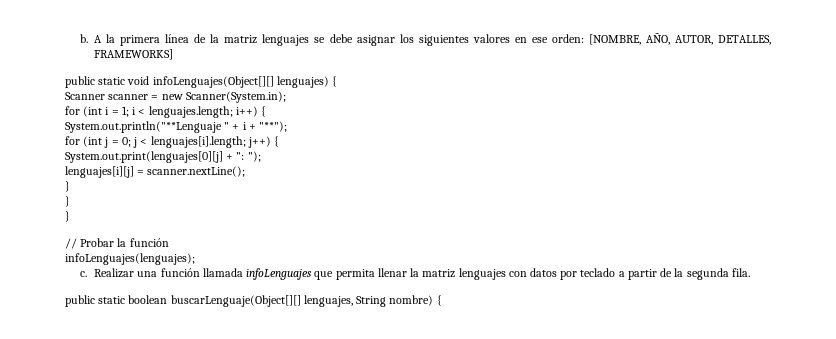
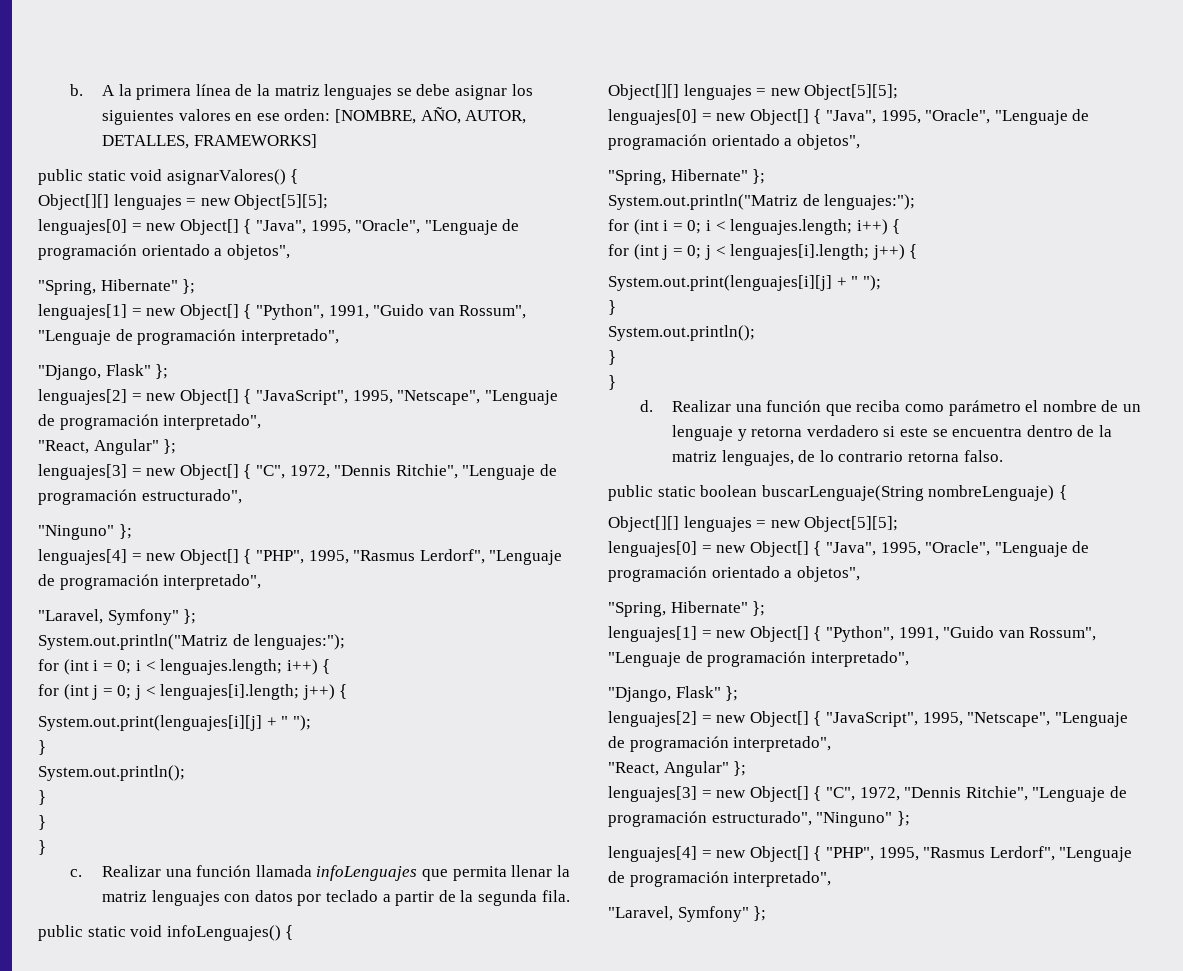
[152,76,338,88] [65,91,286,103] [65,106,267,118] [65,121,288,133] infoLenguajes(Object[][] lenguajes) { // Scanner scanner = new Scanner(System.in); // for (int i = 1; i < lenguajes.length; i++) { // System.out.println("**Lenguaje " + i + "**"); -> [166,169,299,185] [38,194,329,210] [38,219,520,235] [38,244,290,260] [38,279,196,295] [38,304,527,320] [38,329,339,345] [38,364,169,380] [38,389,558,405] [38,414,262,430] [38,439,177,455] [38,464,557,480] [38,489,242,505] [38,524,132,540] [38,549,563,565] [38,574,262,590] [38,609,197,625] [38,634,346,650] [38,659,331,675] asignarValores() { // Object[][] lenguajes = new Object[5][5]; // lenguajes[0] = new Object[] { "Java", 1995, "Oracle", "Lenguaje de programación orientado a objetos", // "Spring, Hibernate" }; // lenguajes[1] = new Object[] { "Python", 1991, "Guido van Rossum", "Lenguaje de programación interpretado", // "Django, Flask" }; // lenguajes[2] = new Object[] { "JavaScript", 1995, "Netscape", "Lenguaje de programación interpretado", // "React, Angular" }; // lenguajes[3] = new Object[] { "C", 1972, "Dennis Ritchie", "Lenguaje de programación estructurado", // "Ninguno" }; // lenguajes[4] = new Object[] { "PHP", 1995, "Rasmus Lerdorf", "Lenguaje de programación interpretado", // "Laravel, Symfony" }; // System.out.println("Matriz de lenguajes:"); // for (int i = 0; i < lenguajes.length; i++) {
[65,151,261,163] [65,166,246,178] [65,181,70,192] [65,196,70,207] [65,211,70,222] [65,238,169,249] [65,253,195,265] System.out.print(lenguajes[0][j] + ": "); // lenguajes[i][j] = scanner.nextLine(); // } // } // } // // Probar la función // infoLenguajes(lenguajes); -> [38,715,311,731] [38,740,46,755] [38,765,185,781] [38,790,46,805] [38,815,46,830] [38,840,46,855] System.out.print(lenguajes[i][j] + " "); // } // System.out.println(); // } // } // }
[128,295,442,307] boolean buscarLenguaje(Object[][] lenguajes, String nombre) { -> [130,925,294,941] [608,84,899,100] [608,109,1090,125] [608,134,860,150] [608,169,766,185] [608,194,916,210] [608,219,901,235] [608,244,918,260] [608,275,881,291] [608,300,616,315] [608,325,755,341] [608,350,616,365] [608,375,616,390] [640,400,1141,416] [672,425,1112,441] [672,450,1003,466] [608,485,1067,501] [608,516,899,532] [608,541,1090,557] [608,566,860,582] [608,601,766,617] [608,626,1097,642] [608,651,909,667] [608,686,739,702] [608,711,1128,727] [608,736,832,752] [608,761,747,777] [608,786,1127,802] [608,811,910,827] [608,846,1133,862] [608,871,832,887] [608,906,767,922] void infoLenguajes() { // Object[][] lenguajes = new Object[5][5]; // lenguajes[0] = new Object[] { "Java", 1995, "Oracle", "Lenguaje de programación orientado a objetos", // "Spring, Hibernate" }; // System.out.println("Matriz de lenguajes:"); // for (int i = 0; i < lenguajes.length; i++) { // for (int j = 0; j < lenguajes[i].length; j++) { // System.out.print(lenguajes[i][j] + " "); // } // System.out.println(); // } // } // d. Realizar una función que reciba como parámetro el nombre de un lenguaje y retorna verdadero si este se encuentra dentro de la matriz lenguajes, de lo contrario retorna falso. // public static boolean buscarLenguaje(String nombreLenguaje) { // Object[][] lenguajes = new Object[5][5]; // lenguajes[0] = new Object[] { "Java", 1995, "Oracle", "Lenguaje de programación orientado a objetos", // "Spring, Hibernate" }; // lenguajes[1] = new Object[] { "Python", 1991, "Guido van Rossum", "Lenguaje de programación interpretado", // "Django, Flask" }; // lenguajes[2] = new Object[] { "JavaScript", 1995, "Netscape", "Lenguaje de programación interpretado", // "React, Angular" }; // lenguajes[3] = new Object[] { "C", 1972, "Dennis Ritchie", "Lenguaje de programación estructurado", "Ninguno" }; // lenguajes[4] = new Object[] { "PHP", 1995, "Rasmus Lerdorf", "Lenguaje de programación interpretado", // "Laravel, Symfony" };

